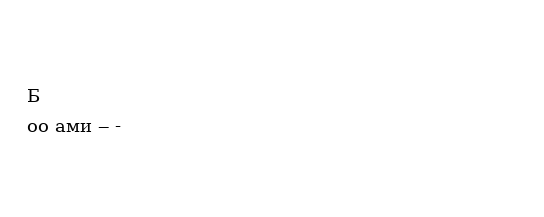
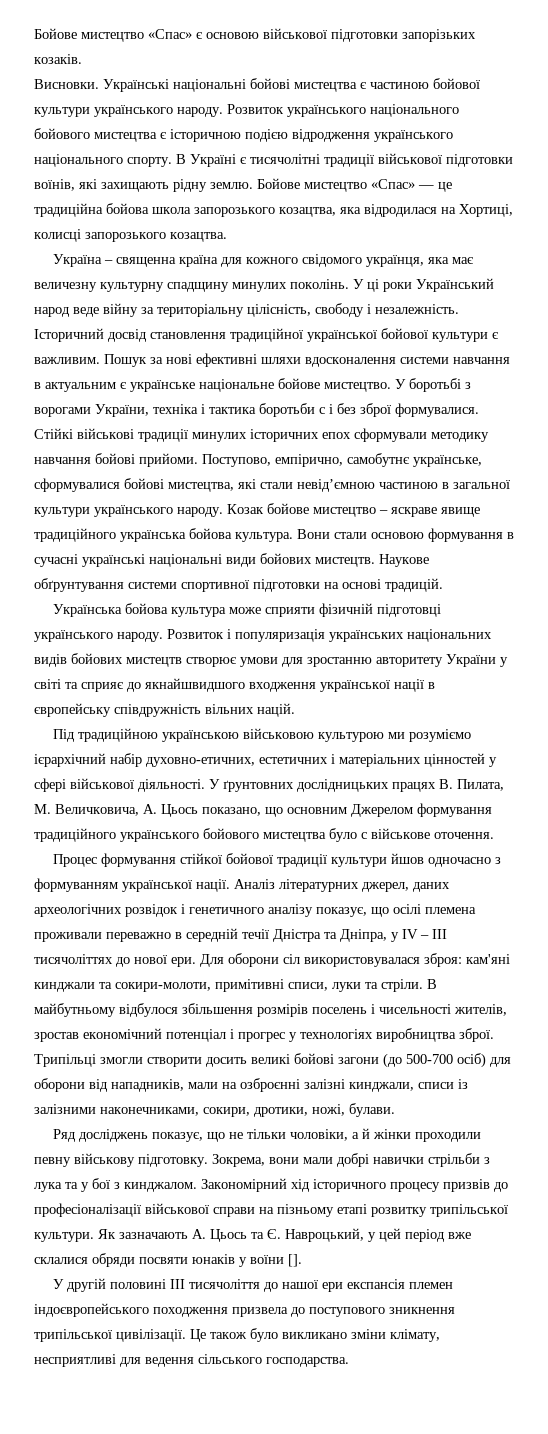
[27,89,40,102] [27,123,121,132] Б // оо ами ‒ - -> [34,28,476,42] [34,54,82,64] [34,78,480,92] [34,104,459,117] [34,128,453,142] [34,153,513,167] [34,178,452,192] [34,203,513,217] [34,229,227,242] [53,254,474,267] [34,278,494,292] [34,303,459,317] [34,328,498,342] [34,353,510,367] [34,378,471,392] [34,403,479,417] [34,428,489,442] [34,453,482,467] [34,478,510,492] [34,503,480,517] [34,528,514,542] [34,553,429,567] [34,578,443,592] [53,603,442,617] [34,629,492,642] [34,653,508,667] [34,678,435,692] [34,703,295,717] [53,728,472,742] [34,753,497,767] [34,778,504,792] [34,803,492,817] [34,828,494,842] [53,853,502,867] [34,878,450,892] [34,904,476,917] [34,928,447,942] [34,953,510,967] [34,979,437,992] [34,1003,507,1017] [34,1028,494,1042] [34,1053,511,1068] [34,1078,468,1092] [34,1103,395,1117] [53,1128,482,1142] [34,1153,490,1167] [34,1178,508,1192] [34,1203,508,1217] [34,1228,471,1242] [34,1253,302,1267] [53,1278,454,1292] [34,1303,455,1317] [34,1328,440,1342] [34,1354,349,1367] Бойове мистецтво «Спас» є основою військової підготовки запорізьких козаків. // Висновки. Українські національні бойові мистецтва є частиною бойової культури українського народу. Розвиток українського національного бойового мистецтва є історичною подією відродження українського національного спорту. В Україні є тисячолітні традиції військової підготовки воїнів, які захищають рідну землю. Бойове мистецтво «Спас» — це традиційна бойова школа запорозького козацтва, яка відродилася на Хортиці, колисці запорозького козацтва. // Україна – священна країна для кожного свідомого українця, яка має величезну культурну спадщину минулих поколінь. У ці роки Український народ веде війну за територіальну цілісність, свободу і незалежність. Історичний досвід становлення традиційної української бойової культури є важливим. Пошук за нові ефективні шляхи вдосконалення системи навчання в актуальним є українське національне бойове мистецтво. У боротьбі з ворогами України, техніка і тактика боротьби с і без зброї формувалися. Стійкі військові традиції минулих історичних епох сформували методику навчання бойові прийоми. Поступово, емпірично, самобутнє українське, сформувалися бойові мистецтва, які стали невід’ємною частиною в загальної культури українського народу. Козак бойове мистецтво – яскраве явище традиційного українська бойова культура. Вони стали основою формування в сучасні українські національні види бойових мистецтв. Наукове обґрунтування системи спортивної підготовки на основі традицій. // Українська бойова культура може сприяти фізичній підготовці українського народу. Розвиток і популяризація українських національних видів бойових мистецтв створює умови для зростанню авторитету України у світі та сприяє до якнайшвидшого входження української нації в європейську співдружність вільних націй. // Під традиційною українською військовою культурою ми розуміємо ієрархічний набір духовно-етичних, естетичних і матеріальних цінностей у сфері військової діяльності. У ґрунтовних дослідницьких працях В. Пилата, М. Величковича, А. Цьось показано, що основним Джерелом формування традиційного українського бойового мистецтва було с військове оточення. // Процес формування стійкої бойової традиції культури йшов одночасно з формуванням української нації. Аналіз літературних джерел, даних археологічних розвідок і генетичного аналізу показує, що осілі племена проживали переважно в середній течії Дністра та Дніпра, у IV ‒ III тисячоліттях до нової ери. Для оборони сіл використовувалася зброя: кам'яні кинджали та сокири-молоти, примітивні списи, луки та стріли. В майбутньому відбулося збільшення розмірів поселень і чисельності жителів, зростав економічний потенціал і прогрес у технологіях виробництва зброї. Трипільці змогли створити досить великі бойові загони (до 500-700 осіб) для оборони від нападників, мали на озброєнні залізні кинджали, списи із залізними наконечниками, сокири, дротики, ножі, булави. // Ряд досліджень показує, що не тільки чоловіки, а й жінки проходили певну військову підготовку. Зокрема, вони мали добрі навички стрільби з лука та у бої з кинджалом. Закономірний хід історичного процесу призвів до професіоналізації військової справи на пізньому етапі розвитку трипільської культури. Як зазначають А. Цьось та Є. Навроцький, у цей період вже склалися обряди посвяти юнаків у воїни []. // У другій половині III тисячоліття до нашої ери експансія племен індоєвропейського походження призвела до поступового зникнення трипільської цивілізації. Це також було викликано зміни клімату, несприятливі для ведення сільського господарства.

